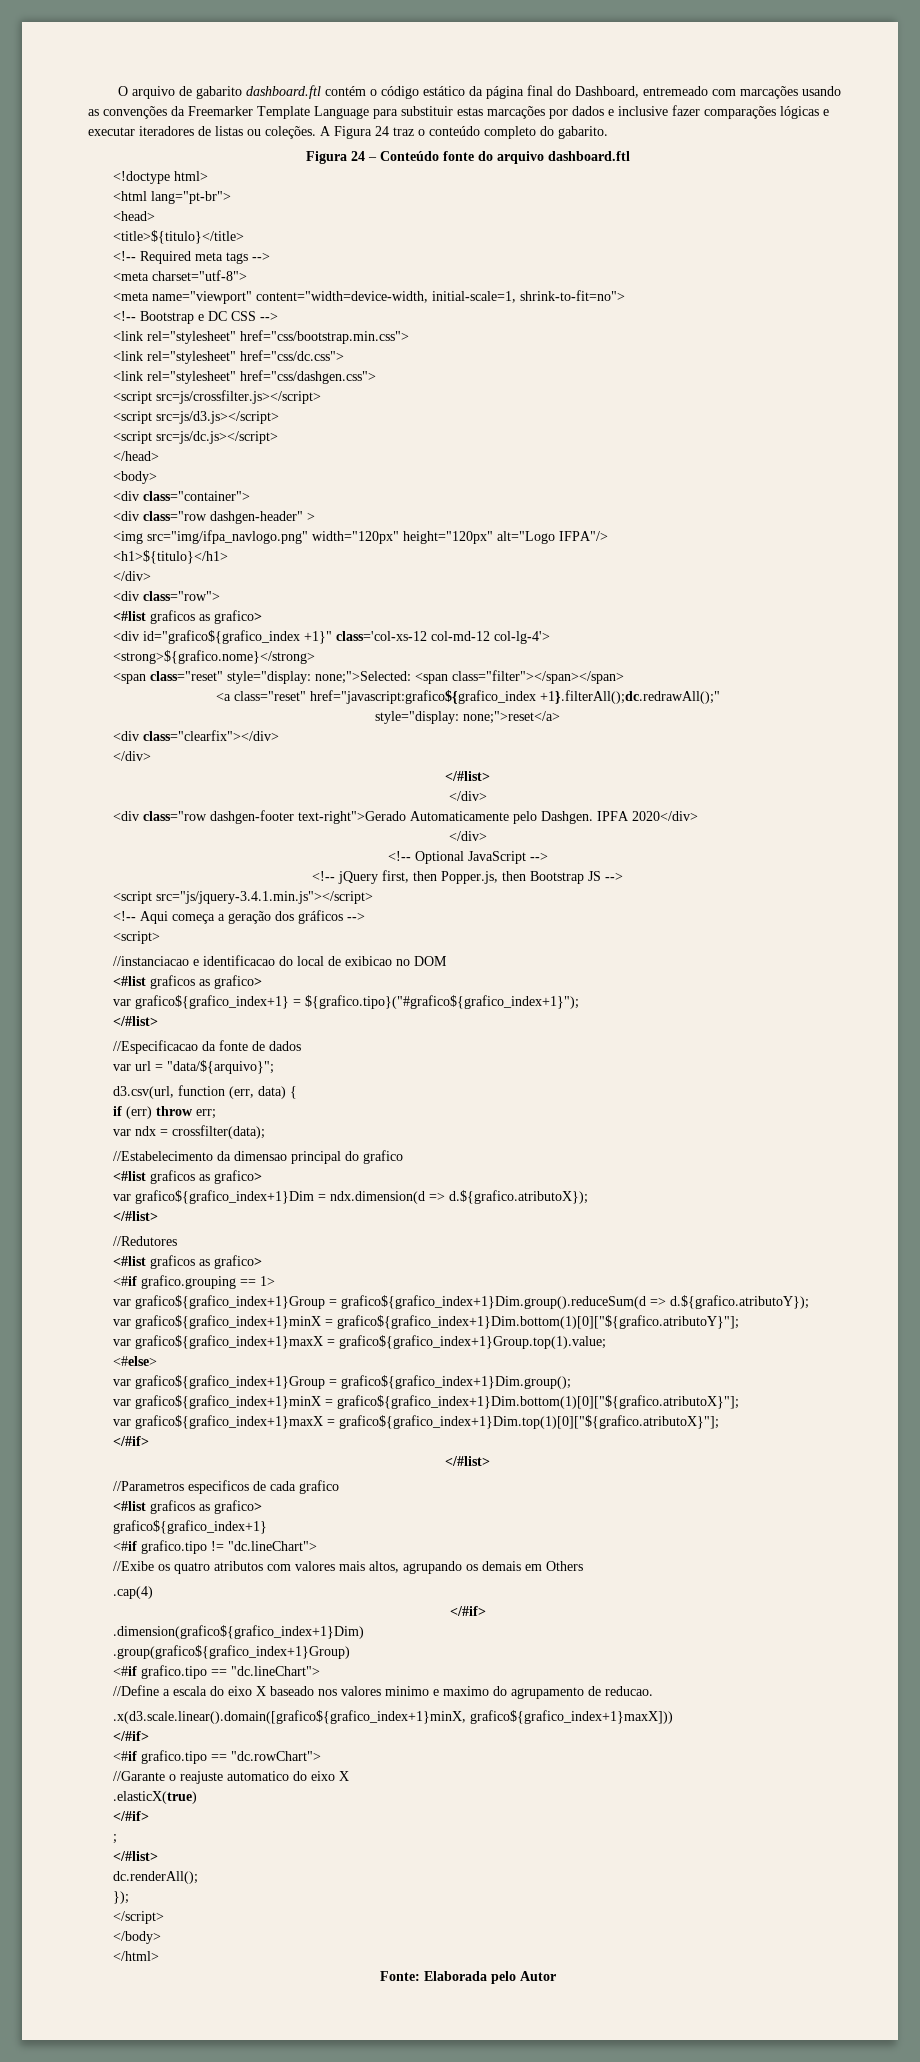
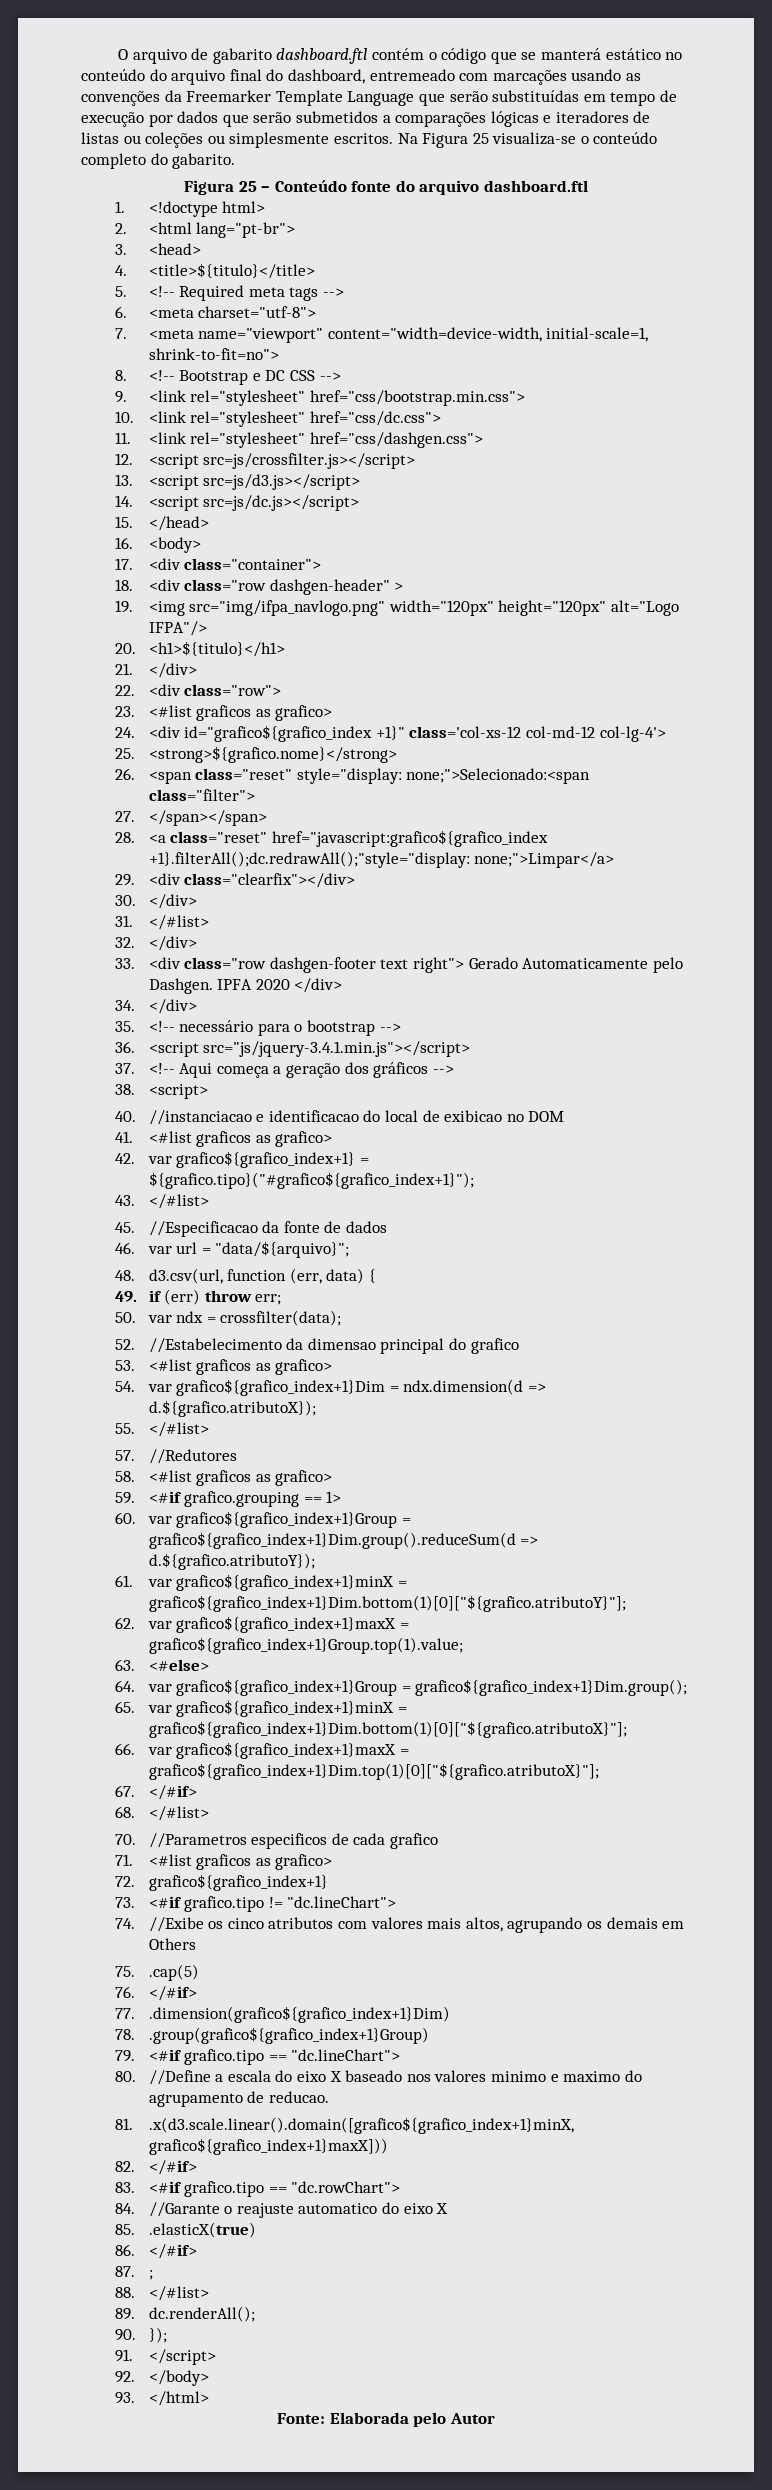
[423,86,525,99] estático da página -> [490,48,683,64] [81,69,226,85] que se manterá estático no conteúdo do arquivo
[575,86,640,98] Dashboard, -> [287,69,365,84] dashboard,
[373,105,700,119] para substituir estas marcações por dados e inclusive fazer -> [418,90,677,106] [81,111,391,127] que serão substituídas em tempo de execução por dados que serão submetidos a
[88,127,135,136] executar -> (552, 119) none
[265,126,414,139] coleções. A Figura 24 traz -> [145,132,577,148] coleções ou simplesmente escritos. Na Figura 25 visualiza-se
[350,151,365,161] 24 -> [238,181,257,192] 25
(630, 156) none -> [114,201,125,213] 1.
(208, 176) none -> [114,223,127,234] 2.
(231, 197) none -> [114,244,127,255] 3.
(155, 216) none -> [114,265,127,276] 4.
(244, 237) none -> [114,286,127,297] 5.
(270, 256) none -> [114,306,127,318] 6.
(247, 275) none -> [114,328,127,339] 7.
(625, 295) none -> [114,370,127,381] 8.
(278, 316) none -> [114,391,127,403] 9.
(409, 337) none -> [114,411,134,423] 10.
(344, 355) none -> [114,432,131,444] 11.
(376, 377) none -> [114,453,133,465] 12.
(321, 397) none -> [114,474,133,486] 13.
(279, 417) none -> [114,495,133,507] 14.
(278, 437) none -> [114,516,133,528] 15.
(159, 456) none -> [114,537,133,549] 16.
(157, 477) none -> [114,558,133,570] 17.
(250, 496) none -> [114,579,133,591] 18.
(315, 516) none -> [114,600,133,613] 19.
(608, 536) none -> [114,643,136,654] 20.
[112,571,151,581] </div> // -> [114,663,197,678] [114,685,135,696] 21. </div> // 22.
[112,610,262,624] <#list graficos as grafico> // -> [114,705,333,721] [114,727,135,738] 23. <#list graficos as grafico> // 24.
(550, 637) none -> [114,748,135,759] 25.
(315, 657) none -> [114,768,135,780] 26.
[314,670,624,684] [215,690,720,704] [375,711,560,724] none;">Selected: <span class="filter"></span></span> // <a class="reset" href="javascript:grafico${grafico_index +1}.filterAll();dc.redrawAll();" // style="display: none;">reset</a> // -> [406,768,591,784] [148,789,255,801] [114,810,267,826] [114,830,548,847] [148,851,615,868] [114,874,135,886] none;">Selecionado:<span class="filter"> // 27. </span></span> // 28. <a class="reset" href="javascript:grafico${grafico_index +1}.filterAll();dc.redrawAll();"style="display: none;">Limpar</a> // 29.
[112,751,151,761] [445,771,490,781] [448,791,487,801] </div> // </#list> // </div> // -> [114,894,197,909] [114,915,209,930] [114,936,197,951] [114,958,135,969] 30. </div> // 31. </#list> // 32. </div> // 33.
[297,811,406,824] text-right">Gerado -> [380,957,518,973] text right"> Gerado
[631,811,698,821] [448,831,487,841] [387,851,548,864] [312,870,623,884] 2020</div> // </div> // <!-- Optional JavaScript --> // <!-- jQuery first, then Popper.js, then Bootstrap JS --> // -> [255,978,343,993] [114,999,197,1014] [114,1020,401,1036] [114,1041,135,1053] 2020 </div> // 34. </div> // 35. <!-- necessário para o bootstrap --> // 36.
(373, 897) none -> [114,1063,135,1074] 37.
(365, 916) none -> [114,1084,135,1095] 38.
(160, 937) none -> [114,1111,136,1122] 40.
[112,975,262,989] <#list graficos as grafico> // -> [114,1131,333,1147] [114,1153,135,1164] 41. <#list graficos as grafico> // 42.
[112,1016,158,1026] </#list> // -> [114,1194,209,1209] [114,1222,135,1233] 43. </#list> // 45.
(301, 1046) none -> [114,1242,135,1254] 46.
(274, 1067) none -> [114,1270,135,1281] 48.
(297, 1092) none -> [114,1291,137,1302] 49.
(216, 1114) none -> [114,1312,136,1323] 50.
(265, 1132) none -> [114,1339,135,1350] 52.
[112,1170,262,1184] <#list graficos as grafico> // -> [114,1359,333,1375] [114,1381,135,1392] 53. <#list graficos as grafico> // 54.
[112,1211,158,1221] </#list> // -> [114,1422,209,1437] [114,1450,135,1461] 55. </#list> // 57.
[112,1255,262,1269] <#list graficos as grafico> // -> [114,1470,333,1486] [114,1492,135,1504] 58. <#list graficos as grafico> // 59.
(275, 1281) none -> [114,1512,136,1524] 60.
(809, 1302) none -> [114,1575,133,1587] 61.
(739, 1322) none -> [114,1617,135,1629] 62.
(606, 1342) none -> [114,1659,135,1671] 63.
(157, 1361) none -> [114,1680,135,1692] 64.
(571, 1382) none -> [114,1701,135,1713] 65.
(739, 1402) none -> [114,1743,135,1755] 66.
[112,1436,149,1446] [445,1456,490,1466] </#if> // </#list> // -> [114,1785,197,1800] [114,1806,209,1821] [114,1834,136,1845] 67. </#if> // 68. </#list> // 70.
[112,1500,262,1514] <#list graficos as grafico> // -> [114,1854,333,1870] [114,1876,135,1887] 71. <#list graficos as grafico> // 72.
(267, 1527) none -> [114,1897,135,1908] 73.
(317, 1546) none -> [114,1918,135,1929] 74.
[173,1562,210,1574] quatro -> [227,1918,264,1929] cinco
[112,1586,153,1599] [449,1606,486,1616] .cap(4) // </#if> // -> [114,1964,199,1981] [114,1986,197,2001] [114,2008,135,2019] 75. .cap(5) // 76. </#if> // 77.
(364, 1632) none -> [114,2029,135,2040] 78.
(350, 1652) none -> [114,2050,135,2062] 79.
(320, 1671) none -> [114,2071,136,2082] 80.
(653, 1691) none -> [114,2118,133,2130] 81.
[112,1731,149,1741] </#if> // -> [114,2160,197,2175] [114,2182,135,2193] 82. </#if> // 83.
(321, 1756) none -> [114,2203,135,2214] 84.
(349, 1776) none -> [114,2224,135,2235] 85.
[112,1811,149,1821] </#if> // -> [114,2244,197,2259] [114,2266,135,2277] 86. </#if> // 87.
[112,1851,158,1861] </#list> // -> [114,2286,209,2301] [114,2308,135,2320] 88. </#list> // 89.
(198, 1877) none -> [114,2329,136,2341] 90.
(129, 1897) none -> [114,2349,133,2362] 91.
(164, 1917) none -> [114,2371,135,2383] 92.
(161, 1937) none -> [114,2392,135,2404] 93.

